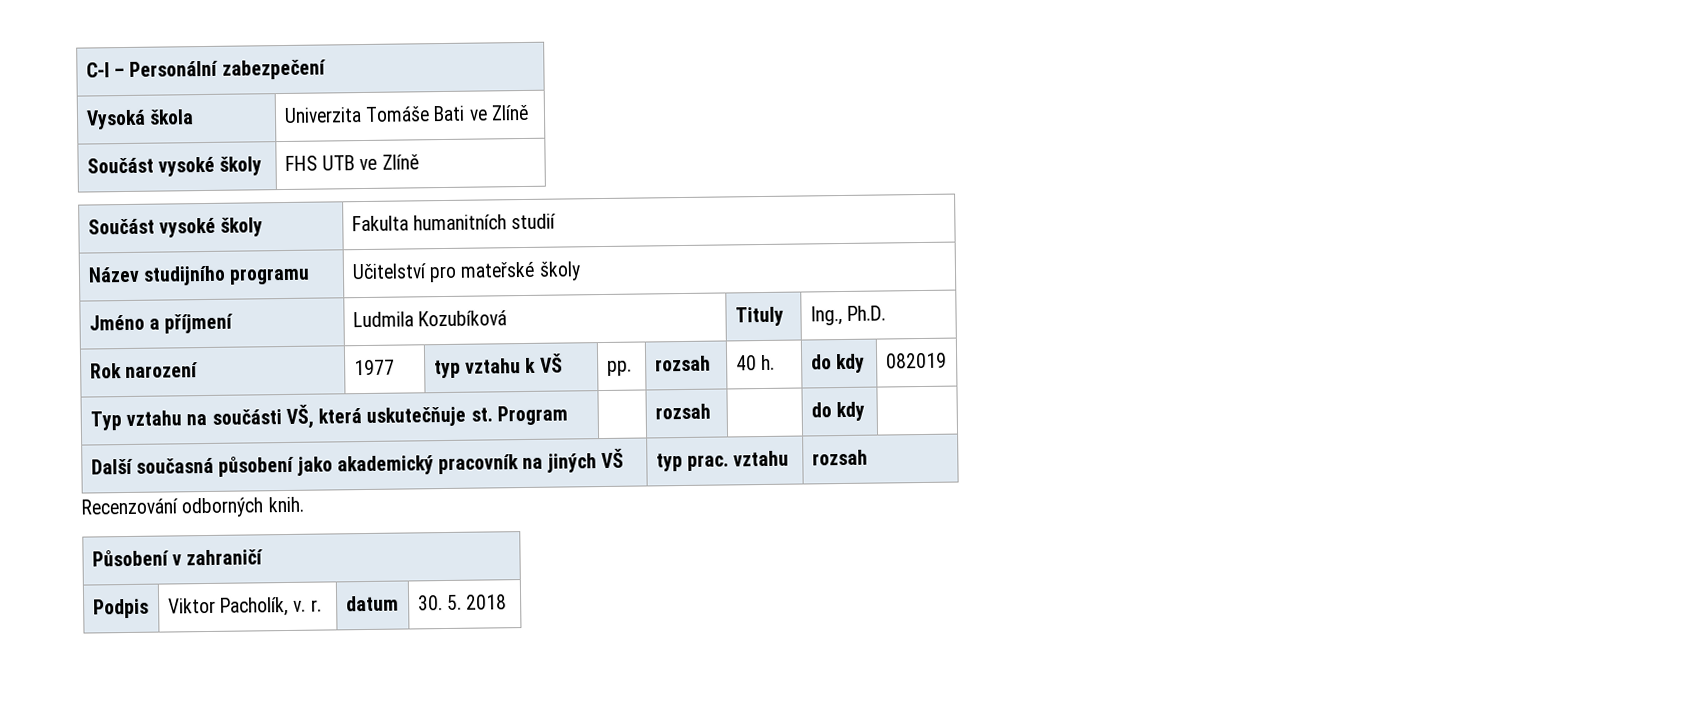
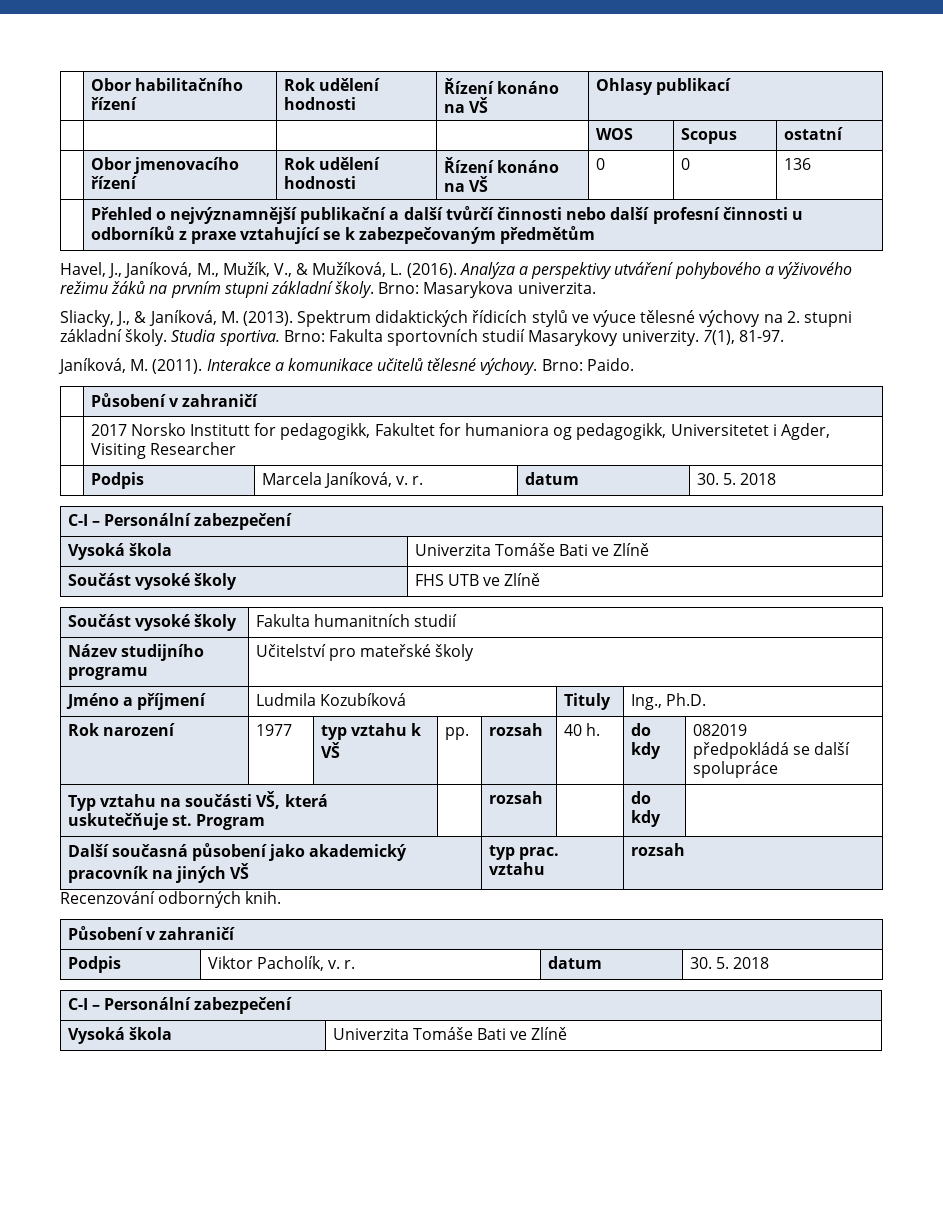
(85, 70) none -> [90,78,243,91] [90,97,137,110] [283,78,380,91] [283,97,356,110] [443,78,559,94] [443,97,488,113] [595,78,731,95] [595,128,633,140] [680,128,737,144] [783,127,843,140] [90,157,239,174] [90,176,137,189] [283,157,380,170] [283,176,356,189] [443,157,559,173] [443,176,488,192] [595,158,605,170] [680,158,690,170] [783,158,811,170] [90,206,803,224] [90,226,596,244] [60,262,852,279] [60,281,596,298] [60,310,852,327] [60,329,785,346] [58,358,634,375] [90,393,259,407] [90,423,830,440] [90,442,236,459] [90,472,144,489] [261,472,424,488] [524,472,579,485] [696,473,777,485] | Obor habilitačního řízení | Rok udělení hodnosti | Řízení konáno na VŠ | Ohlasy publikací // | | | | WOS | Scopus | ostatní // | Obor jmenovacího řízení | Rok udělení hodnosti | Řízení konáno na VŠ | 0 | 0 | 136 // | Přehled o nejvýznamnější publikační a další tvůrčí činnosti nebo další profesní činnosti u odborníků z praxe vztahující se k zabezpečovaným předmětům // Havel, J., Janíková, M., Mužík, V., & Mužíková, L. (2016). Analýza a perspektivy utváření pohybového a výživového režimu žáků na prvním stupni základní školy. Brno: Masarykova univerzita. // Sliacky, J., & Janíková, M. (2013). Spektrum didaktických řídicích stylů ve výuce tělesné výchovy na 2. stupni základní školy. Studia sportiva. Brno: Fakulta sportovních studií Masarykovy univerzity. 7(1), 81-97. // Janíková, M. (2011). Interakce a komunikace učitelů tělesné výchovy. Brno: Paido. // | Působení v zahraničí // | 2017 Norsko Institutt for pedagogikk, Fakultet for humaniora og pedagogikk, Universitetet i Agder, Visiting Researcher // | Podpis | Marcela Janíková, v. r. | datum | 30. 5. 2018 //
(947, 360) none -> [692,742,851,759] [692,761,778,778] // předpokládá se další spolupráce
(508, 602) none -> [67,997,293,1014] [67,1027,172,1044] [332,1027,568,1040] // C-I – Personální zabezpečení // Vysoká škola | Univerzita Tomáše Bati ve Zlíně

